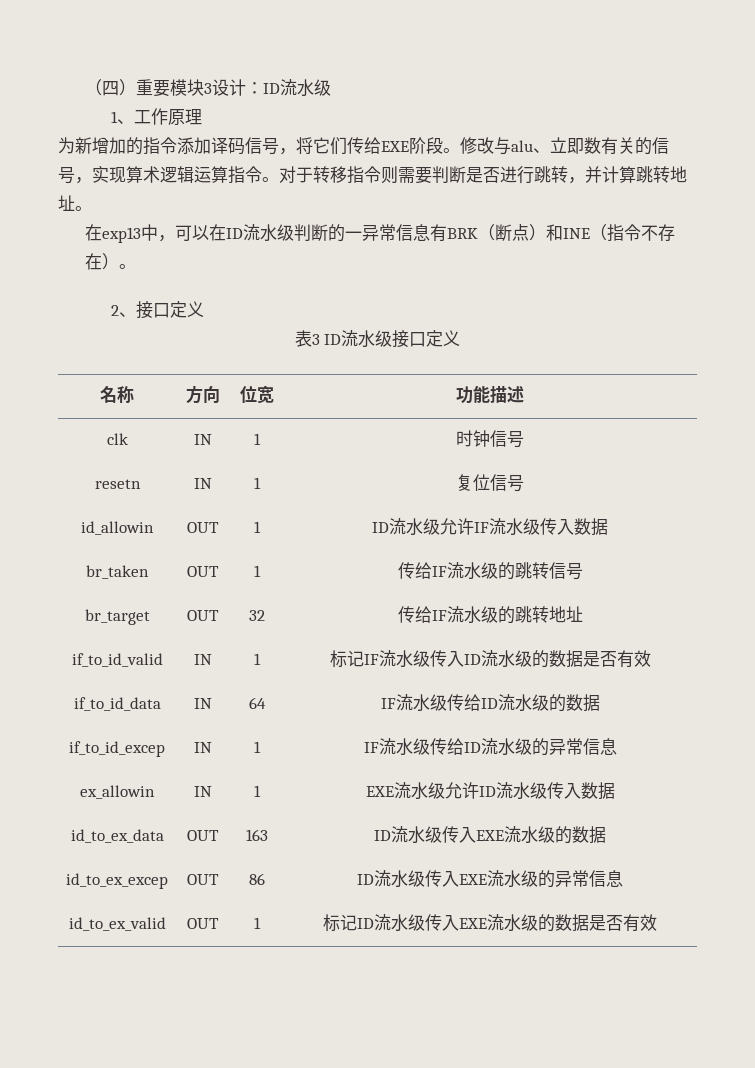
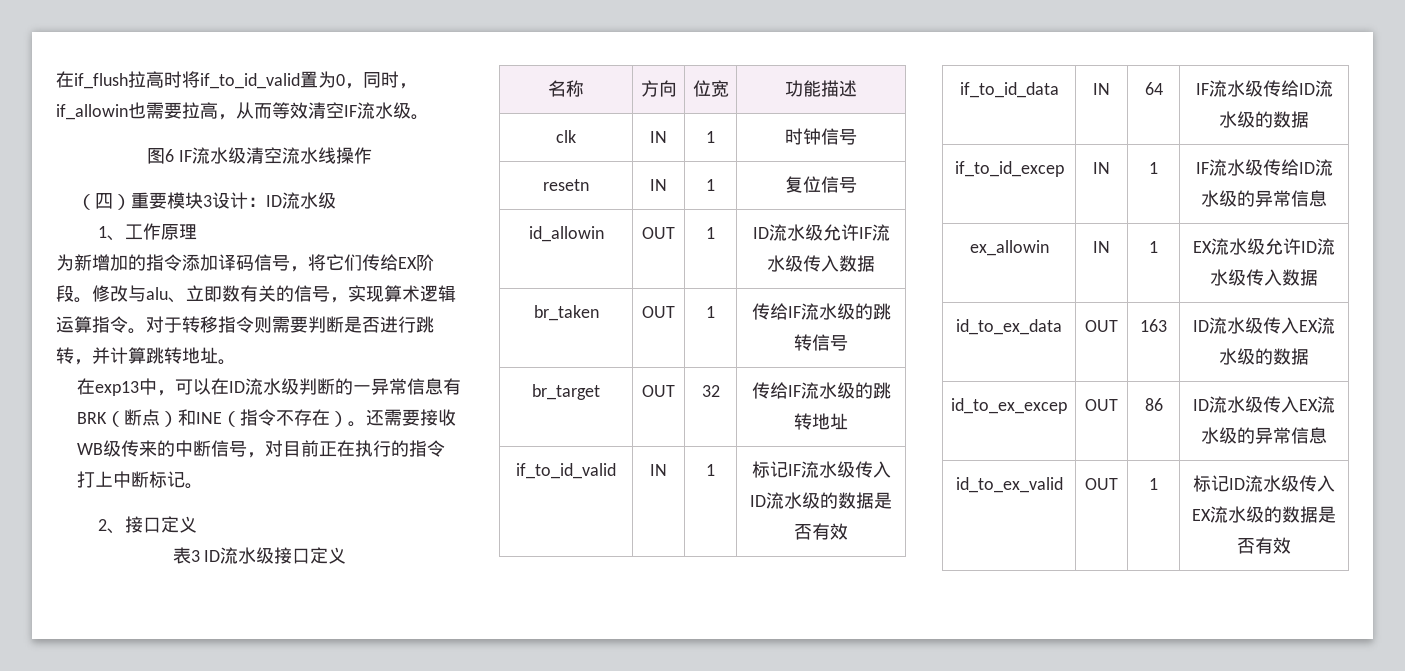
(84, 87) none -> [56,71,417,89] [56,102,429,120] [147,147,372,164] 在if_flush拉高时将if_to_id_valid置为0，同时，if_allowin也需要拉高，从而等效清空IF流水级。 // 图6 IF流水级清空流水线操作 //
[381,141,409,152] EXE -> [398,257,417,269] EX
(136, 266) none -> [366,409,457,426] [77,440,446,458] [77,471,204,489] 还需要接收WB级传来的中断信号，对目前正在执行的指令打上中断标记。
[365,786,394,797] EXE -> [1193,241,1212,253] EX
[475,830,504,841] EXE -> [1299,320,1318,332] EX
[458,874,487,885] EXE -> [1299,399,1318,411] EX
[458,918,487,929] EXE -> [1192,509,1211,521] EX

